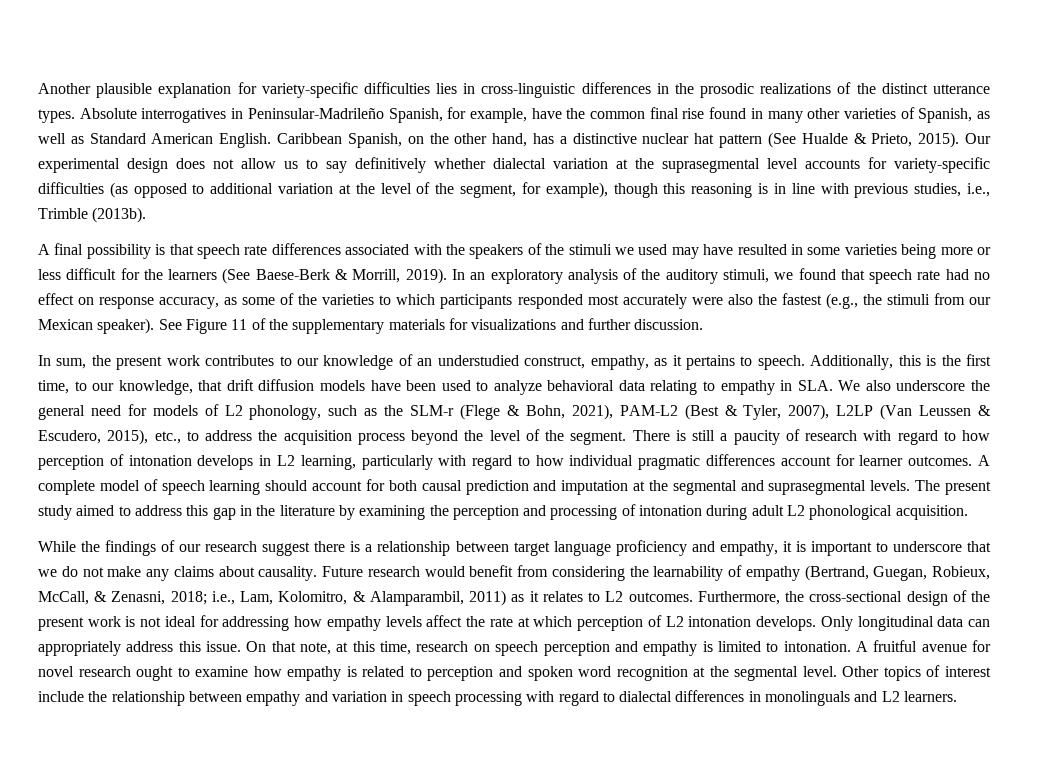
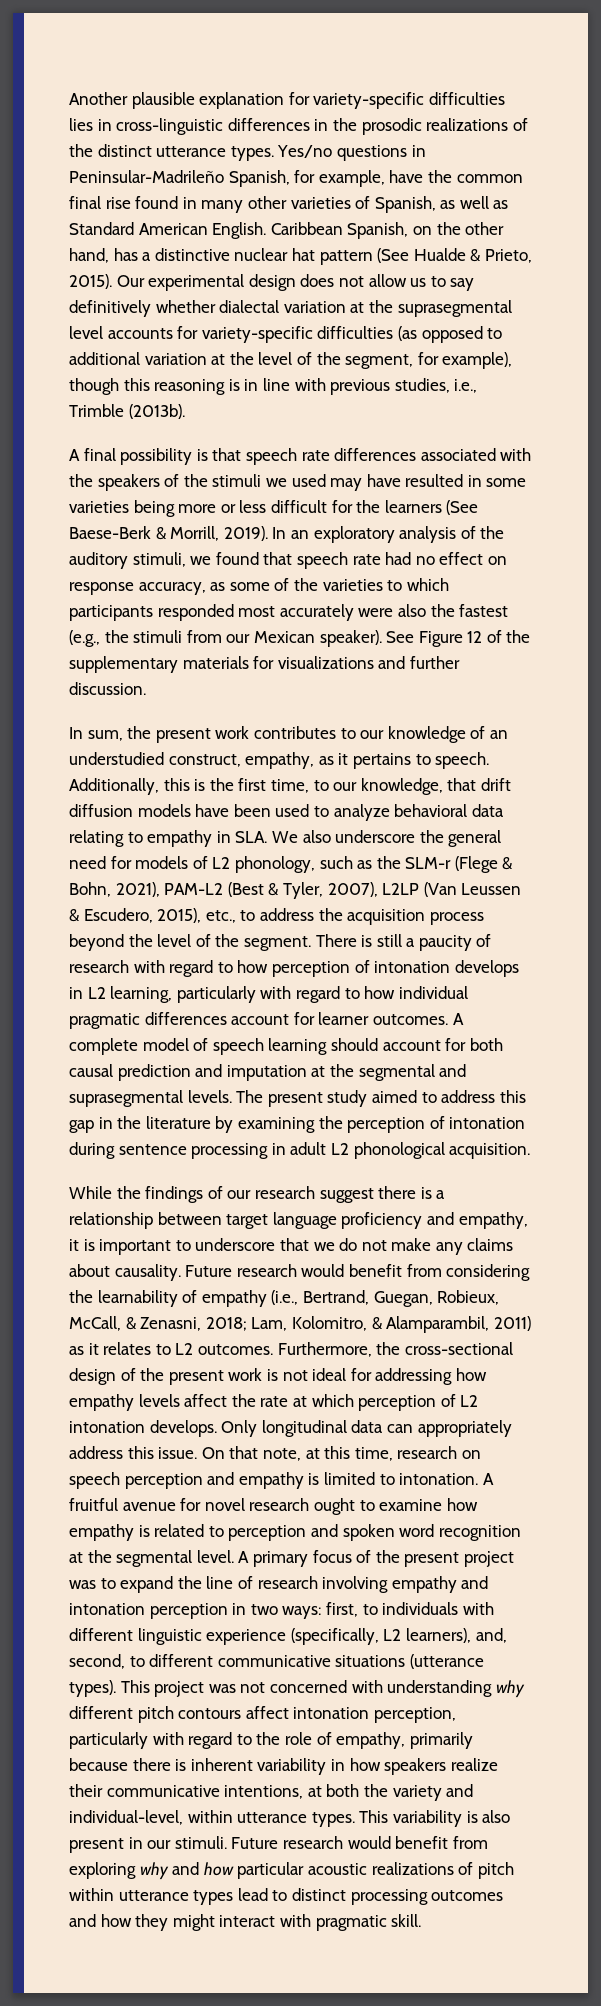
[79,108,227,123] Absolute interrogatives -> [277,145,407,161] Yes/no questions
[231,319,248,330] 11 -> [467,631,483,643] 12
[523,505,618,520] and processing -> (426, 1125) none
(748, 512) none -> [118,1143,286,1159] sentence processing in
[804,565,869,581] (Bertrand, -> [271,1290,369,1305] (i.e., Bertrand,
[211,591,235,605] i.e., -> (247, 1324) none
[842,665,991,681] [38,690,958,706] Other topics of interest include the relationship between empathy and variation in speech processing with regard to dialectal differences in monolinguals and L2 learners. -> [238,1550,514,1567] [69,1576,489,1593] [69,1602,494,1619] [69,1628,507,1645] [69,1654,484,1669] [69,1680,525,1698] [69,1706,456,1723] [69,1732,473,1749] [69,1758,498,1775] [69,1784,474,1801] [69,1810,511,1827] [69,1836,488,1853] [69,1862,514,1880] [69,1888,504,1905] [69,1914,422,1931] A primary focus of the present project was to expand the line of research involving empathy and intonation perception in two ways: first, to individuals with different linguistic experience (specifically, L2 learners), and, second, to different communicative situations (utterance types). This project was not concerned with understanding why different pitch contours affect intonation perception, particularly with regard to the role of empathy, primarily because there is inherent variability in how speakers realize their communicative intentions, at both the variety and individual-level, within utterance types. This variability is also present in our stimuli. Future research would benefit from exploring why and how particular acoustic realizations of pitch within utterance types lead to distinct processing outcomes and how they might interact with pragmatic skill.

